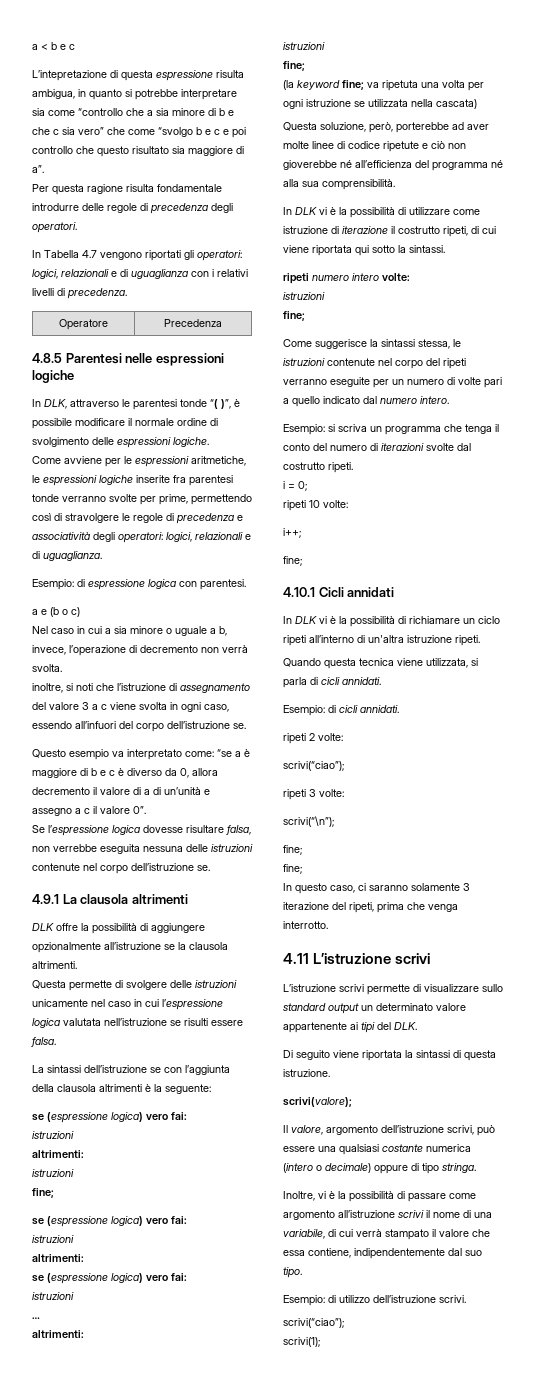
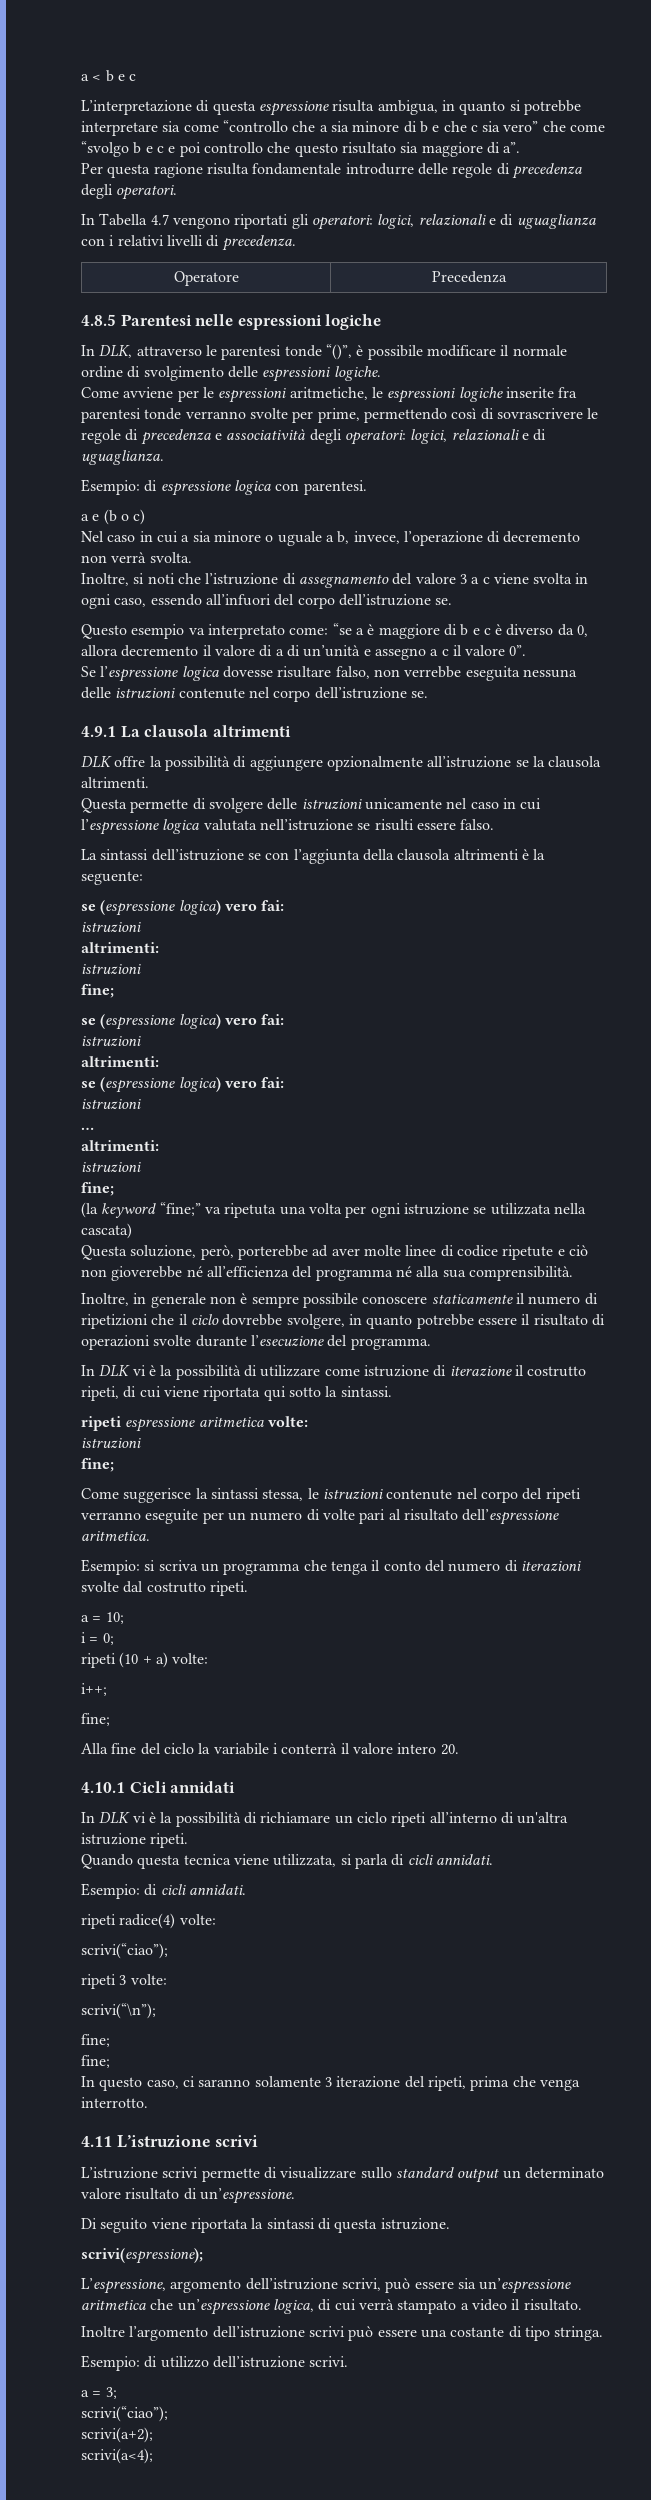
[32,70,107,81] L’intepretazione -> [81,100,192,115] L’interpretazione
[210,399,231,409] “( )”, -> [325,344,352,360] “()”,
[65,513,119,523] stravolgere -> [496,408,583,419] sovrascrivere
[32,683,63,693] inoltre, -> [81,573,129,586] Inoltre,
[226,825,251,835] falsa, -> [335,666,370,679] falso,
[31,1037,56,1047] falsa. -> [460,819,495,830] falso.
[342,80,364,90] fine; -> [159,1202,201,1216] “fine;”
(395, 184) none -> [81,1293,598,1308] [81,1314,605,1329] [81,1335,431,1350] // Inoltre, in generale non è sempre possibile conoscere staticamente il numero di ripetizioni che il ciclo dovrebbe svolgere, in quanto potrebbe essere il risultato di operazioni svolte durante l’esecuzione del programma.
[312,273,379,281] numero intero -> [125,1417,264,1432] espressione aritmetica
[283,396,449,407] a quello indicato dal numero intero. -> [388,1509,560,1525] [81,1531,150,1541] al risultato dell’espressione aritmetica.
(353, 467) none -> [81,1612,124,1624] // a = 10;
[309,500,320,508] 10 -> [119,1652,168,1668] (10 + a)
(302, 561) none -> [81,1743,459,1755] // Alla fine del ciclo la variabile i conterrà il valore intero 20.
[309,733,315,741] 2 -> [119,1913,176,1929] radice(4)
[283,1022,417,1033] appartenente ai tipi del DLK. -> [125,2188,295,2204] risultato di un’espressione.
[283,1097,352,1107] [283,1125,323,1135] scrivi(valore); // Il valore, -> [81,2248,203,2264] [81,2278,166,2294] scrivi(espressione); // L’espressione,
[318,1144,471,1155] [283,1163,476,1174] [283,1191,476,1202] [283,1210,492,1220] [283,1229,490,1240] [283,1248,482,1259] [283,1267,302,1278] una qualsiasi costante numerica (intero o decimale) oppure di tipo stringa. // Inoltre, vi è la possibilità di passare come argomento all’istruzione scrivi il nome di una variabile, di cui verrà stampato il valore che essa contiene, indipendentemente dal suo tipo. -> [457,2278,572,2294] [81,2299,582,2315] [81,2326,604,2341] sia un’espressione aritmetica che un’espressione logica, di cui verrà stampato a video il risultato. // Inoltre l’argomento dell’istruzione scrivi può essere una costante di tipo stringa.
[283,1318,344,1328] [283,1337,320,1347] // scrivi(“ciao”); // scrivi(1); -> [81,2387,117,2399] [81,2406,168,2422] [81,2427,153,2443] [81,2448,153,2464] // a = 3; // scrivi(“ciao”); // scrivi(a+2); // scrivi(a<4);

